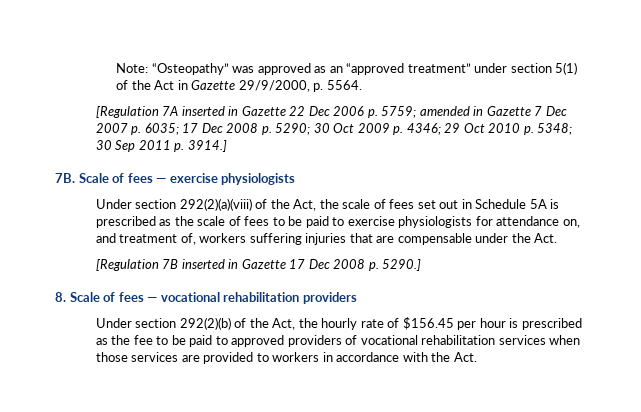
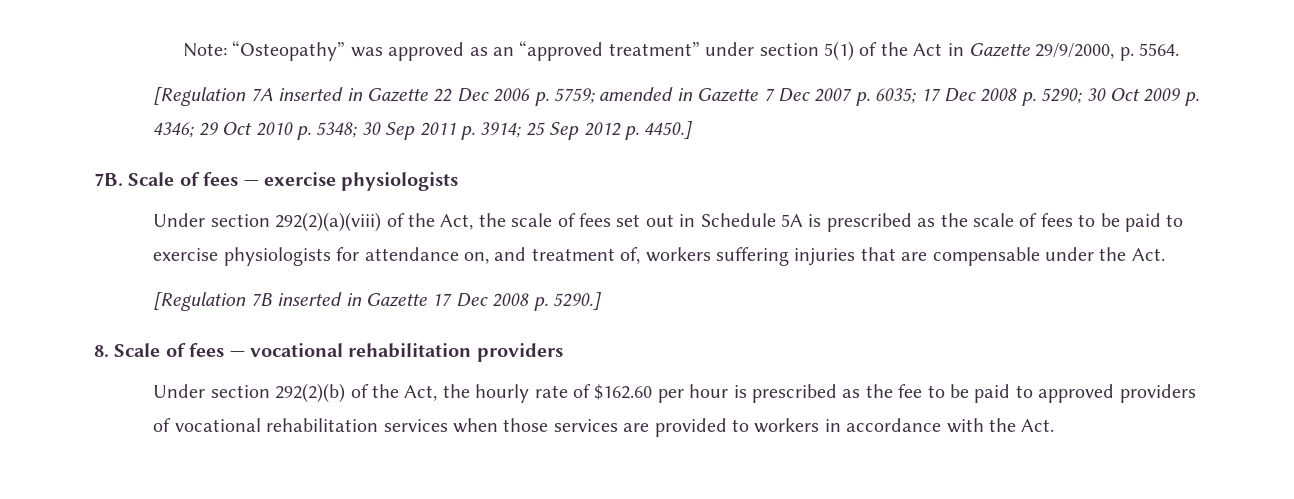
[187,140,227,152] 3914.] -> [480,121,693,140] 3914; 25 Sep 2012 p. 4450.]
[402,317,454,330] $156.45 -> [594,384,653,400] $162.60

